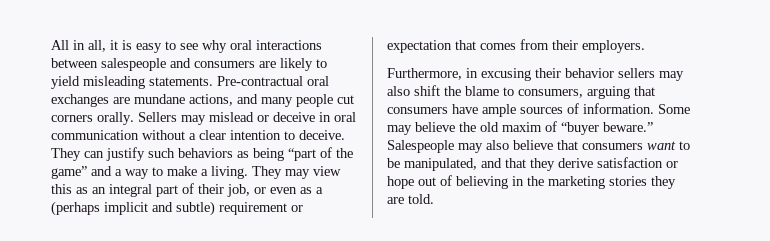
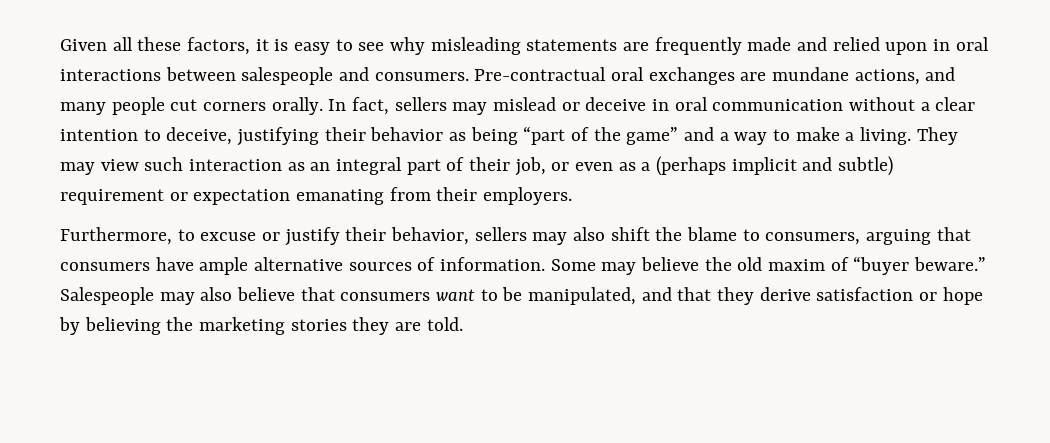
[51,40,106,52] All in all, -> [60,37,251,55] Given all these factors,
(227, 46) none -> [430,37,951,55] misleading statements are frequently made and relied upon in
[194,58,327,71] [51,76,213,89] consumers are likely to yield misleading statements. -> [374,72,469,81] consumers.
[138,112,177,122] Sellers -> [328,97,447,115] In fact, sellers
[299,130,345,140] [51,147,233,161] deceive. They can justify such behaviors -> [166,127,444,146] deceive, justifying their behavior
[51,184,72,194] this -> [144,157,283,171] such interaction
[455,40,516,50] that comes -> [296,189,385,205] emanating
[466,68,614,81] in excusing their behavior -> [177,227,470,246] to excuse or justify their behavior,
(516, 110) none -> [254,257,344,271] alternative
[418,175,524,189] out of believing in -> [59,317,161,335] by believing

